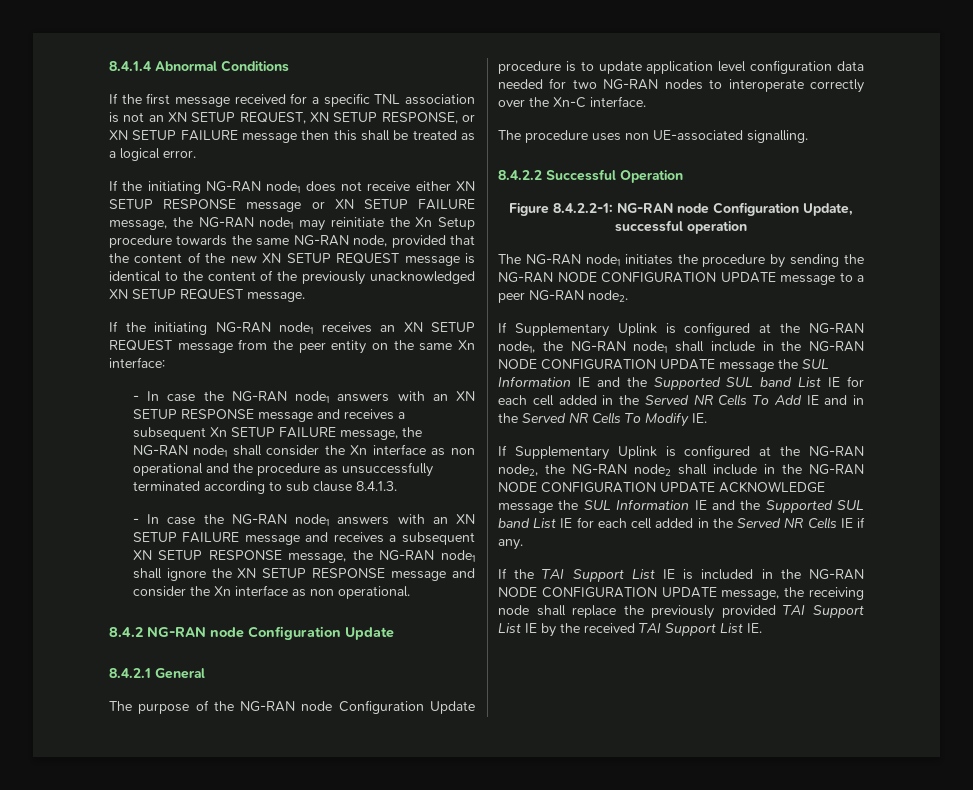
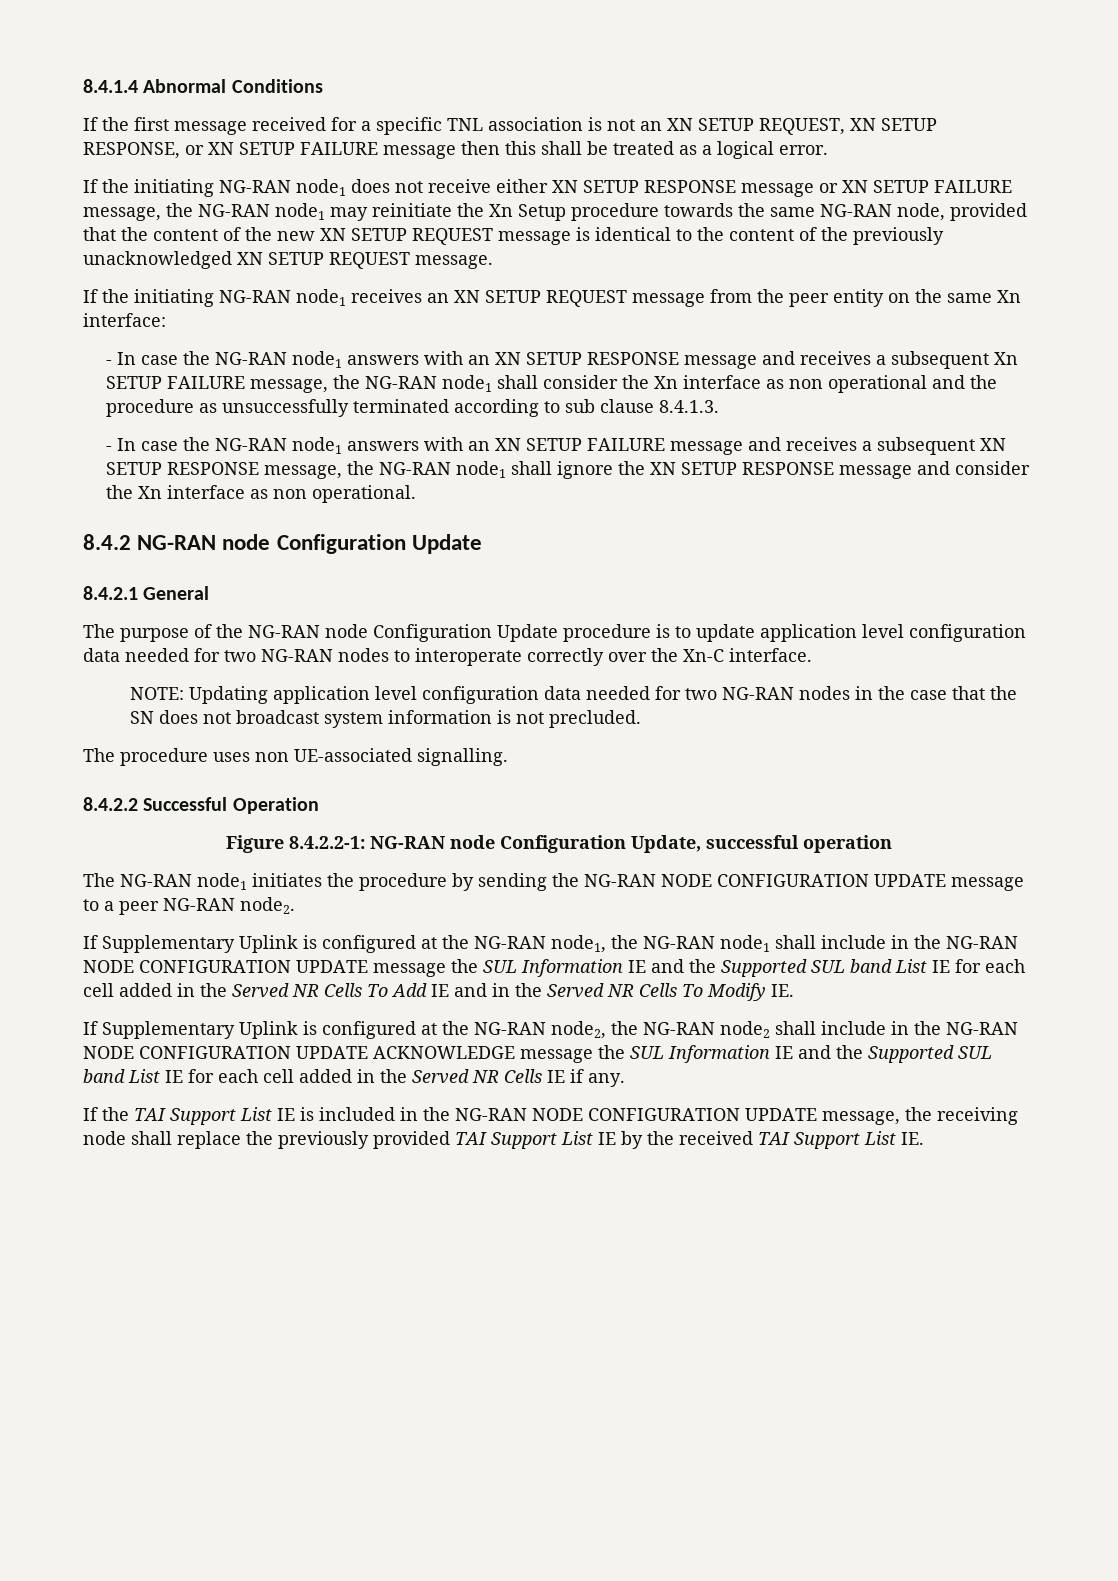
(646, 101) none -> [129,686,1017,704] [129,710,641,728] // NOTE: Updating application level configuration data needed for two NG-RAN nodes in the case that the SN does not broadcast system information is not precluded.

